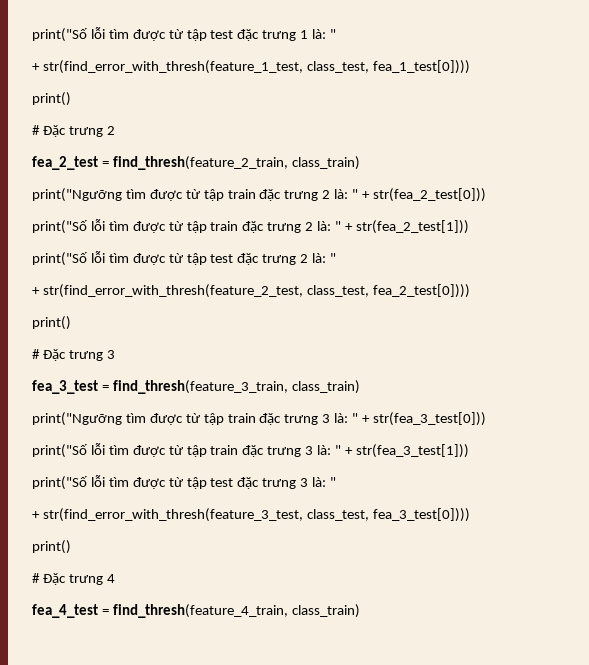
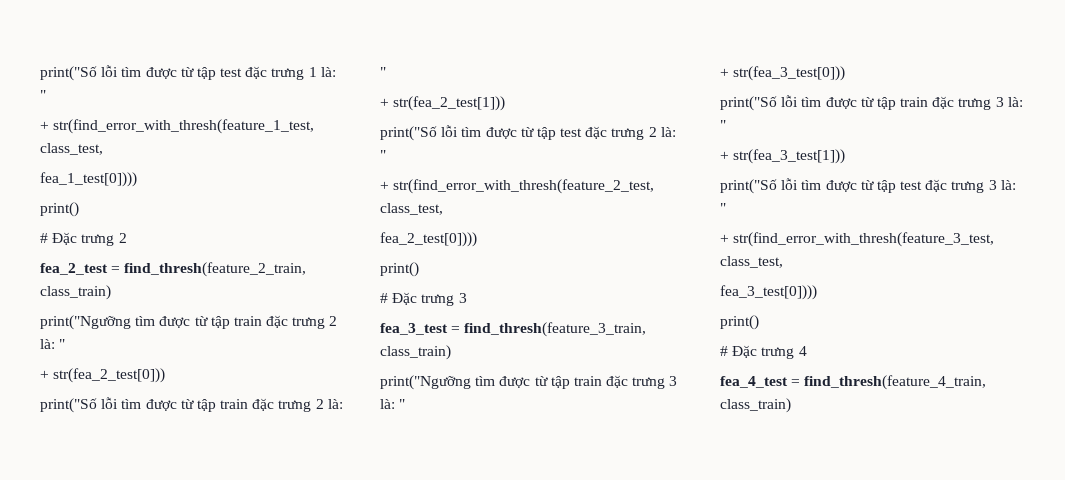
(369, 67) none -> (103, 149) //
(359, 194) none -> (66, 344) //
(342, 226) none -> (386, 72) //
(369, 291) none -> (443, 209) //
(359, 418) none -> (406, 404) //
(342, 450) none -> (726, 125) //
(369, 515) none -> (783, 262) //

